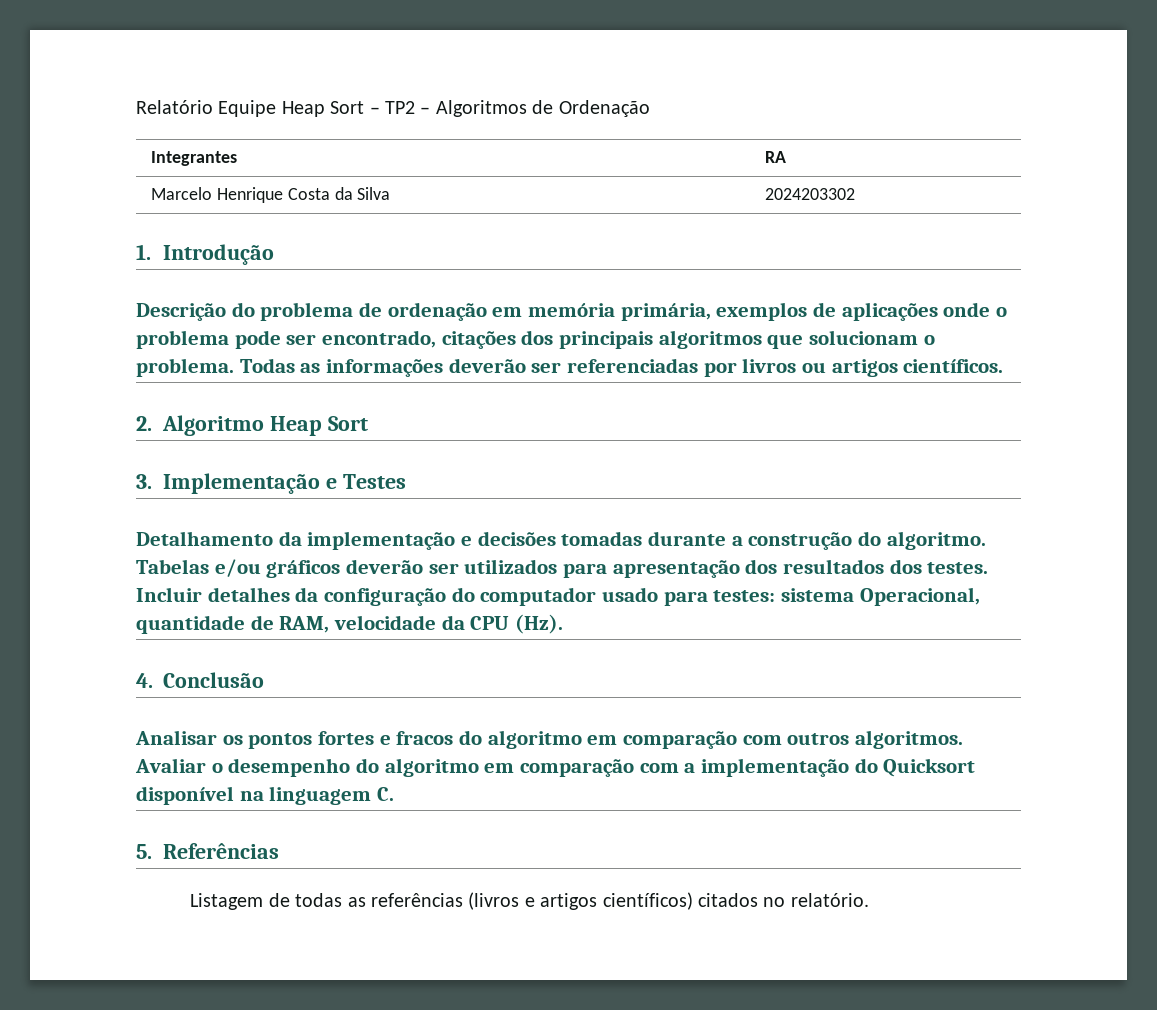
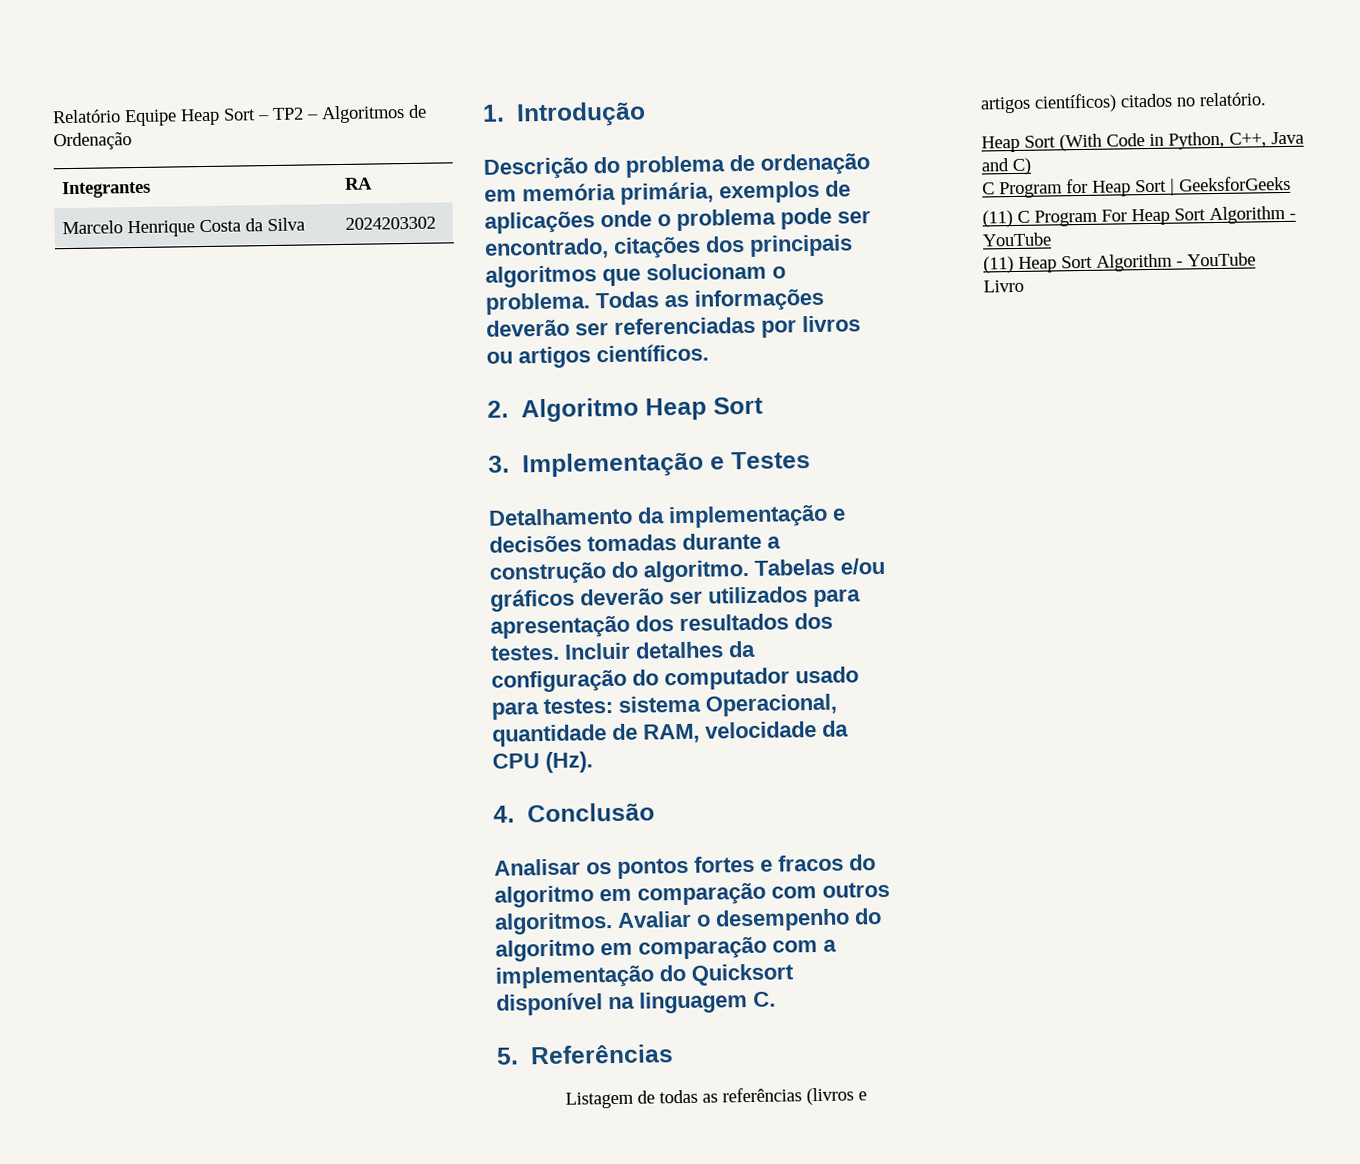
(869, 900) none -> [981,131,1305,153] [981,157,1032,176] [982,175,1292,199] [982,205,1297,228] [982,232,1053,247] [983,252,1257,274] [983,279,1025,293] // Heap Sort (With Code in Python, C++, Java and C) // C Program for Heap Sort | GeeksforGeeks // (11) C Program For Heap Sort Algorithm - YouTube // (11) Heap Sort Algorithm - YouTube // Livro

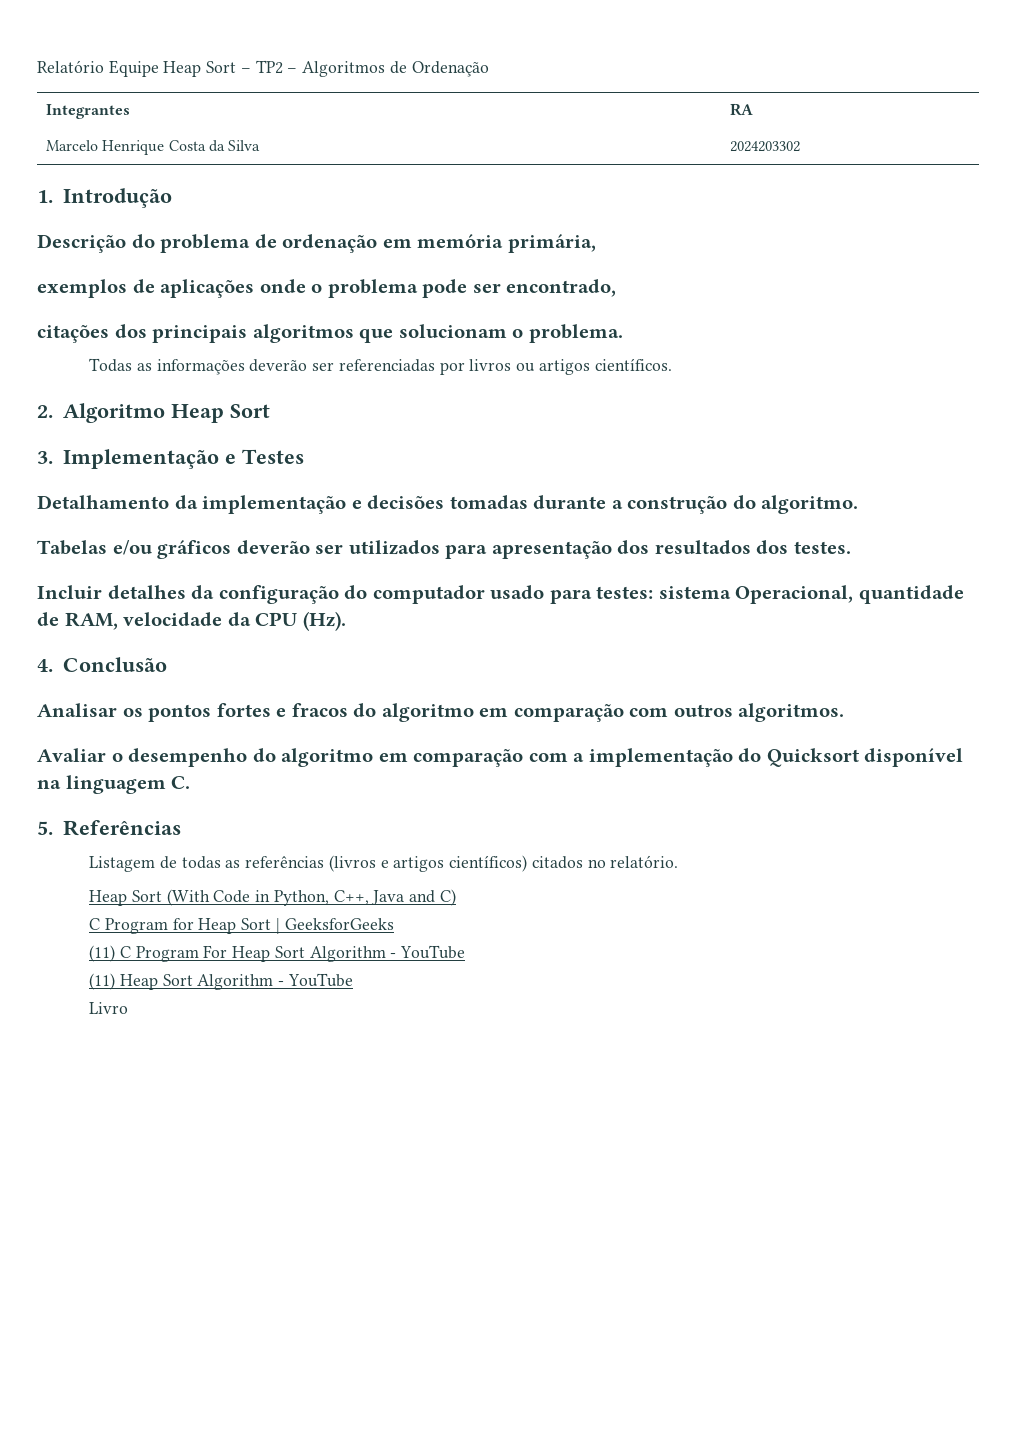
(714, 193) none -> (596, 243) //
(609, 249) none -> (617, 288) //
(591, 303) none -> (623, 333) //
(749, 571) none -> (859, 504) //
(560, 652) none -> (851, 547) //
(613, 923) none -> (845, 712) //

